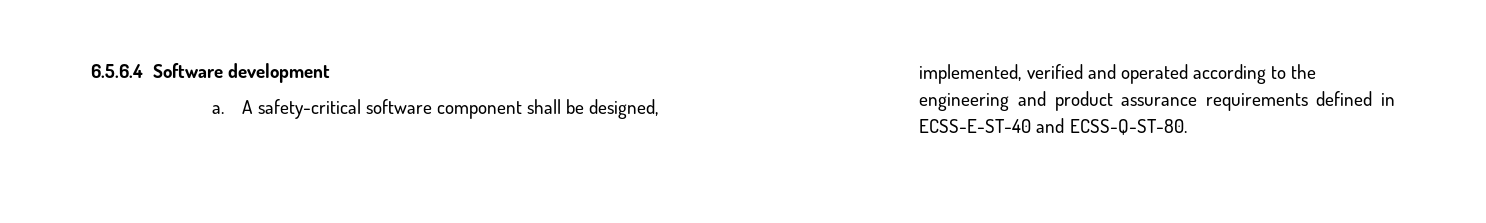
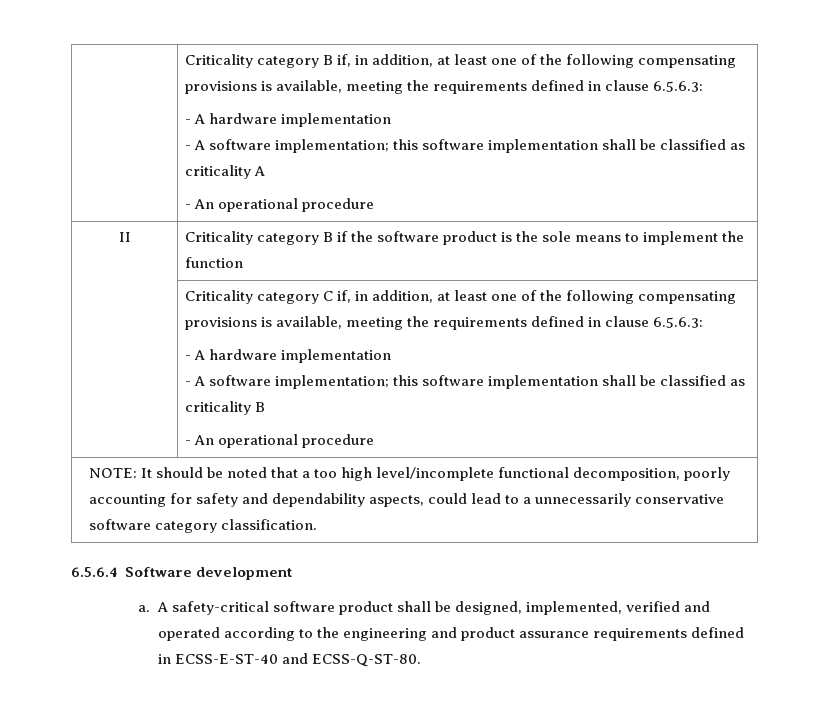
(91, 71) none -> [184,54,737,68] [184,80,704,94] [184,113,391,127] [184,139,746,153] [184,165,265,179] [184,198,374,212] [118,232,131,242] [184,231,745,245] [184,257,243,268] [184,290,737,304] [184,316,704,330] [184,349,391,363] [184,375,746,389] [184,401,265,415] [184,434,374,448] [88,467,731,481] [88,493,725,507] [88,519,317,533] | Criticality category B if, in addition, at least one of the following compensating provisions is available, meeting the requirements defined in clause 6.5.6.3: // - A hardware implementation // - A software implementation; this software implementation shall be classified as criticality A // - An operational procedure // II | Criticality category B if the software product is the sole means to implement the function // | Criticality category C if, in addition, at least one of the following compensating provisions is available, meeting the requirements defined in clause 6.5.6.3: // - A hardware implementation // - A software implementation; this software implementation shall be classified as criticality B // - An operational procedure // NOTE: It should be noted that a too high level/incomplete functional decomposition, poorly accounting for safety and dependability aspects, could lead to a unnecessarily conservative software category classification. //
[436,101,522,119] component -> [338,601,393,615] product

